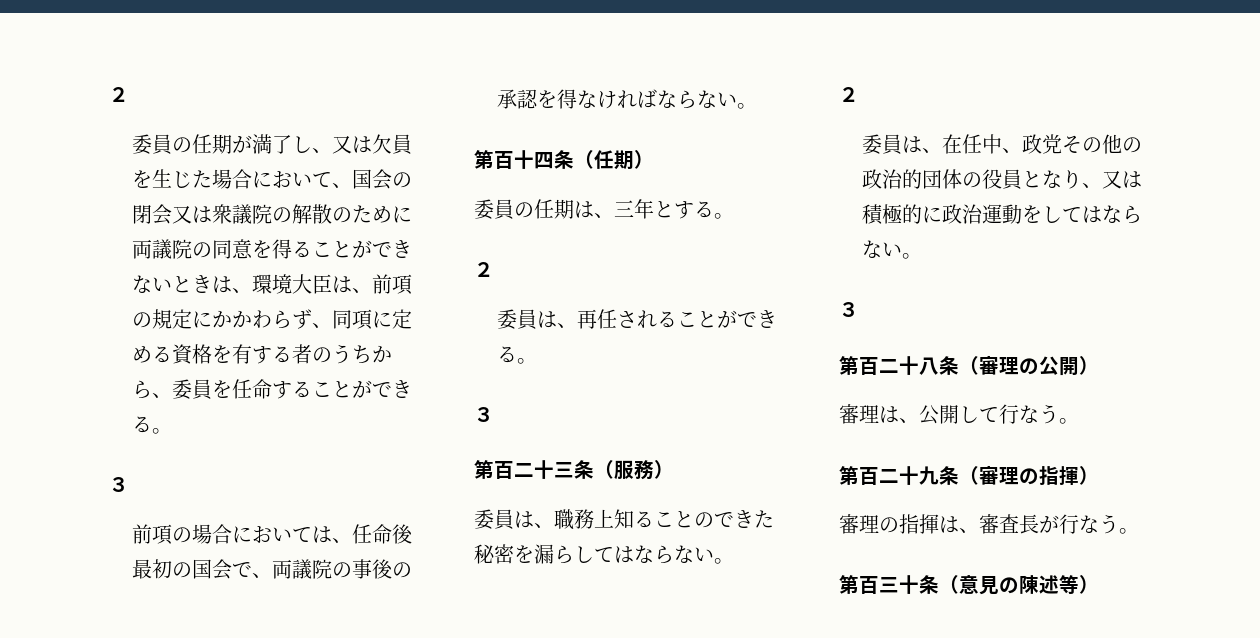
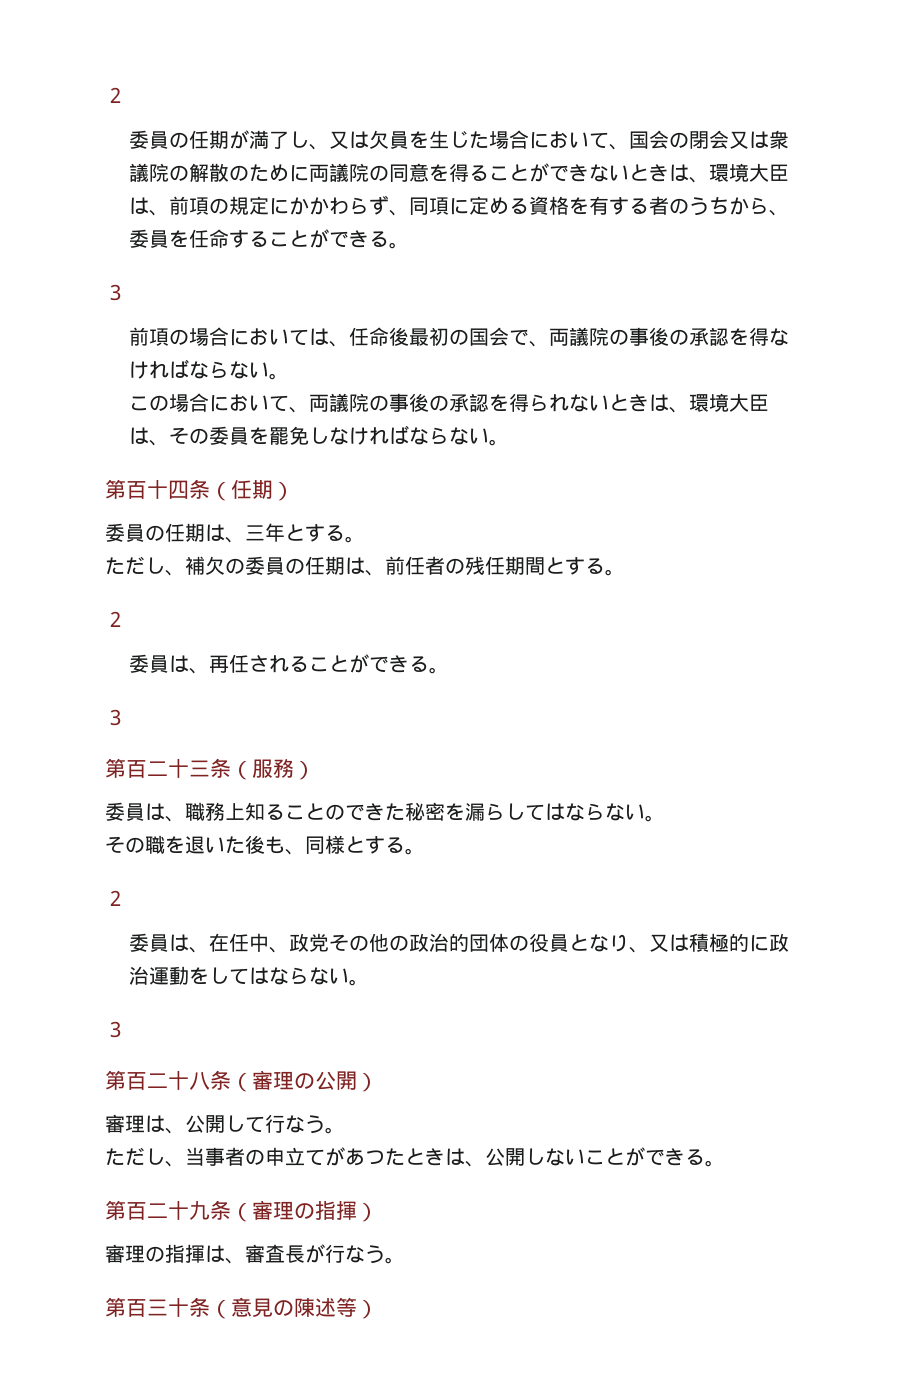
(757, 106) none -> [128,393,769,413] [128,425,509,446] // この場合において、両議院の事後の承認を得られないときは、環境大臣は、その委員を罷免しなければならない。
(734, 216) none -> [105,556,625,576] // ただし、補欠の委員の任期は、前任者の残任期間とする。
(734, 561) none -> [105,835,425,855] // その職を退いた後も、同様とする。
(1079, 421) none -> [105,1147,725,1167] // ただし、当事者の申立てがあつたときは、公開しないことができる。

